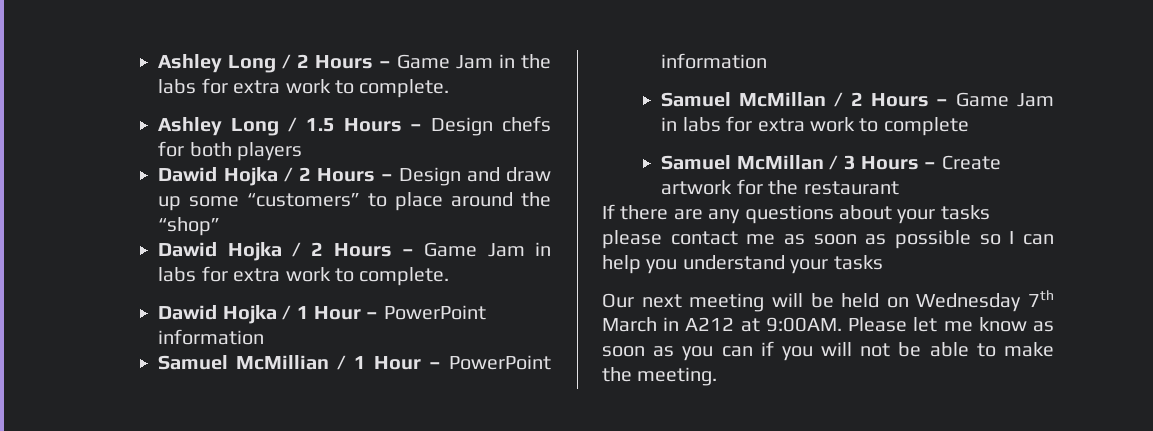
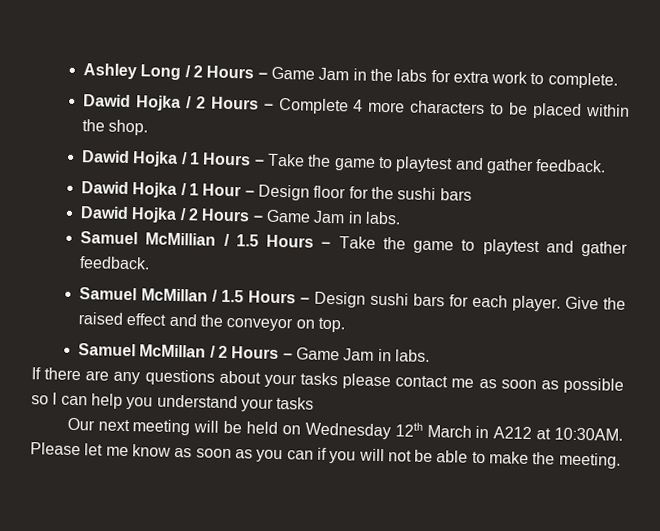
[158,116,551,136] [158,141,303,161] [158,167,551,186] [158,192,551,211] [158,217,221,236] // Ashley Long / 1.5 Hours – Design chefs for both players // Dawid Hojka / 2 Hours – Design and draw up some “customers” to place around the “shop” -> [83,94,630,119] [82,119,149,136] [81,150,607,174] [81,181,472,201] // Dawid Hojka / 2 Hours – Complete 4 more characters to be placed within the shop. // Dawid Hojka / 1 Hours – Take the game to playtest and gather feedback. // Dawid Hojka / 1 Hour – Design floor for the sushi bars
[158,266,450,286] [158,305,486,324] [158,329,265,345] [158,355,551,370] [661,53,768,69] labs for extra work to complete. // Dawid Hojka / 1 Hour – PowerPoint information // Samuel McMillian / 1 Hour – PowerPoint information -> [364,211,401,225] [80,231,629,257] [79,256,151,270] [79,287,626,312] [78,312,345,333] labs. // Samuel McMillian / 1.5 Hours – Take the game to playtest and gather feedback. // Samuel McMillan / 1.5 Hours – Design sushi bars for each player. Give the raised effect and the conveyor on top.
[682,116,969,136] [661,155,1001,170] [661,179,899,195] labs for extra work to complete // Samuel McMillan / 3 Hours – Create artwork for the restaurant -> [394,349,430,362] labs.
[1028,290,1054,307] 7th -> [394,422,423,437] 12th
[765,317,842,332] 9:00AM. -> [553,427,623,441] 10:30AM.

